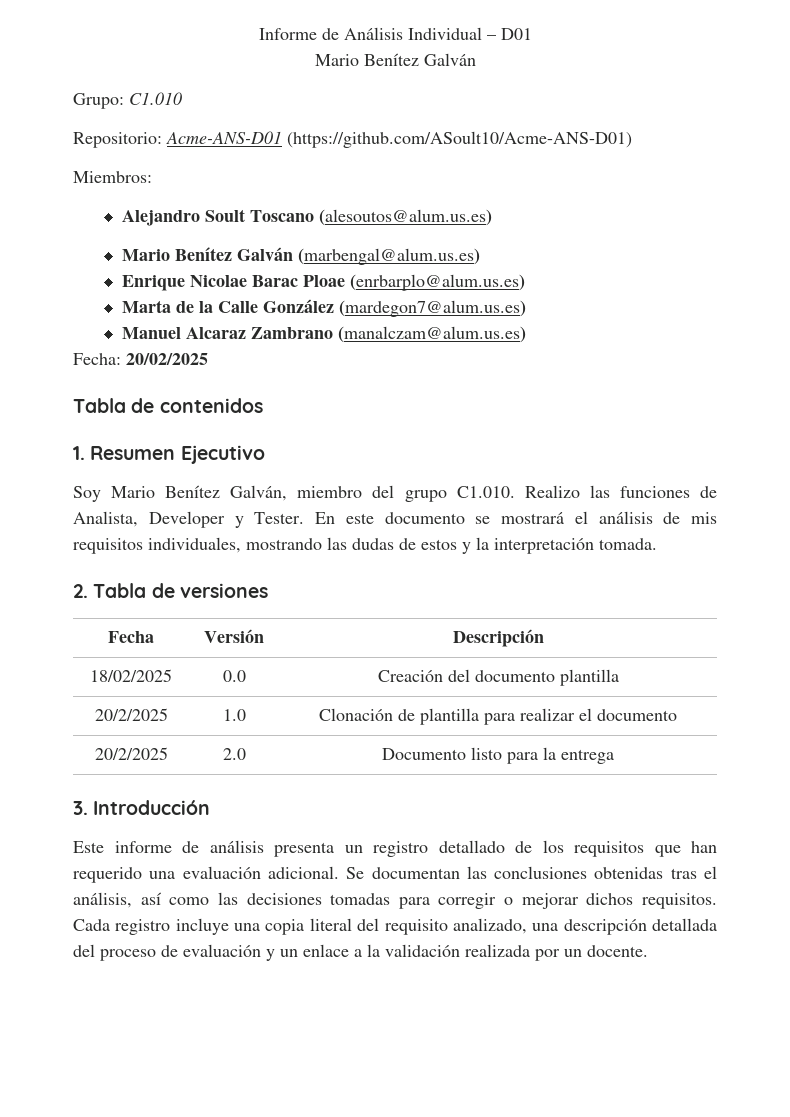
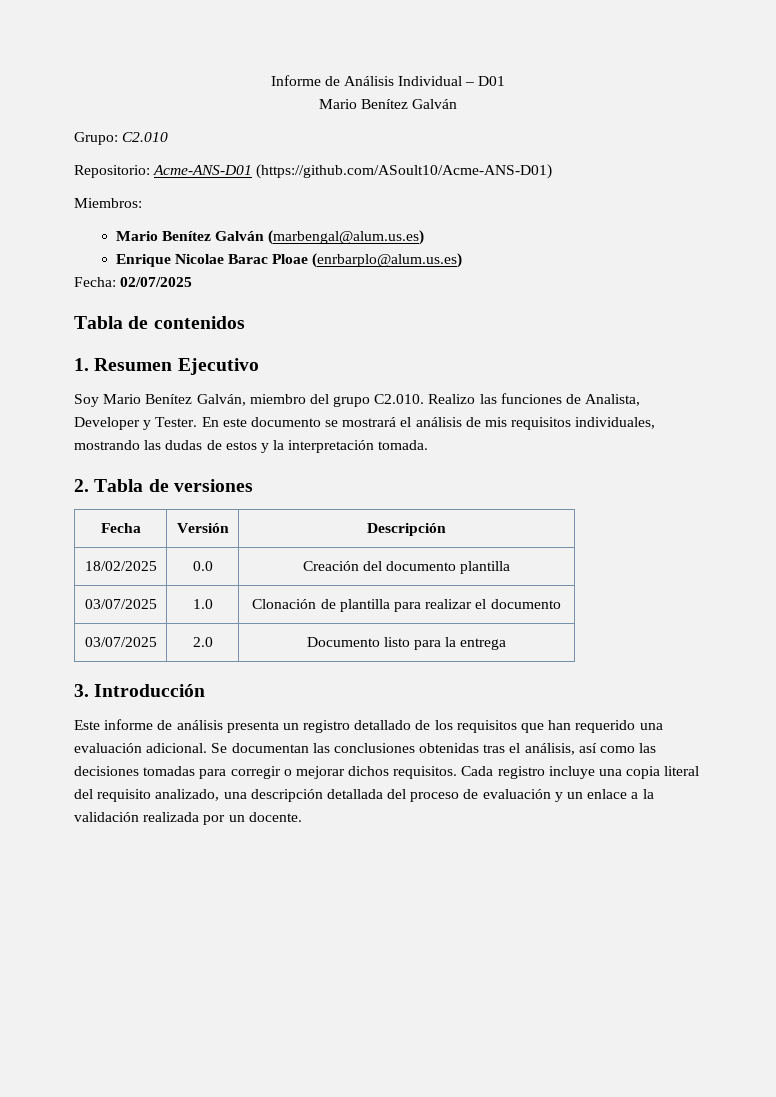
[129,92,182,105] C1.010 -> [122,132,169,142] C2.010
[121,209,492,226] // Alejandro Soult Toscano (alesoutos@alum.us.es) -> (142, 203) none
[121,299,526,317] [121,326,526,343] // Marta de la Calle González (mardegon7@alum.us.es) // Manuel Alcaraz Zambrano (manalczam@alum.us.es) -> (463, 260) none
[126,353,208,365] 20/02/2025 -> [120,277,193,287] 02/07/2025
[456,486,515,498] C1.010. -> [374,394,425,404] C2.010.
[94,708,168,721] 20/2/2025 -> [84,599,157,609] 03/07/2025
[94,747,168,760] 20/2/2025 -> [84,637,157,647] 03/07/2025

